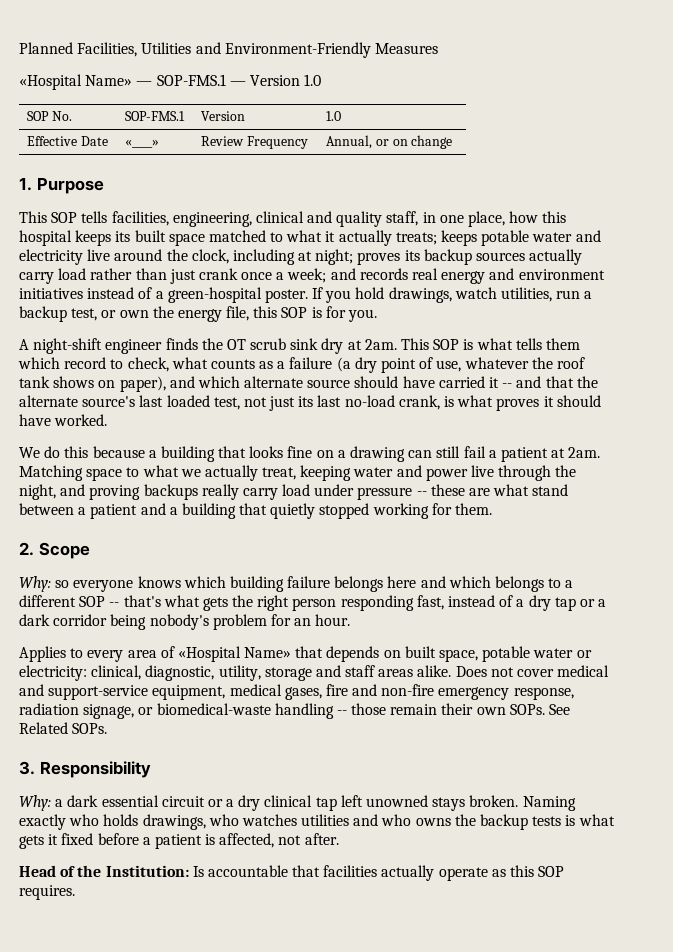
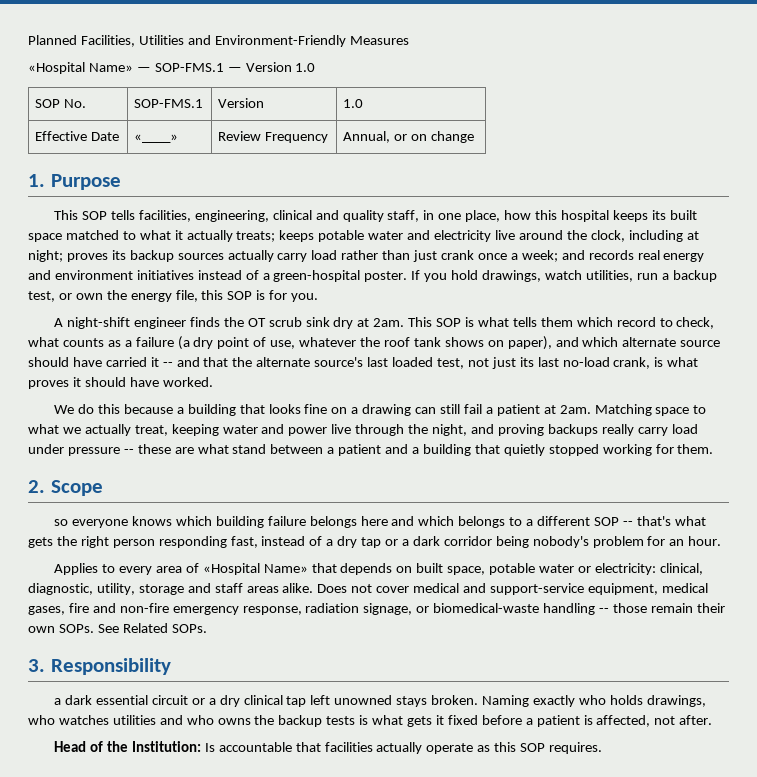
[19,576,51,592] Why: -> (103, 488) none
[19,795,51,811] Why: -> (171, 666) none

